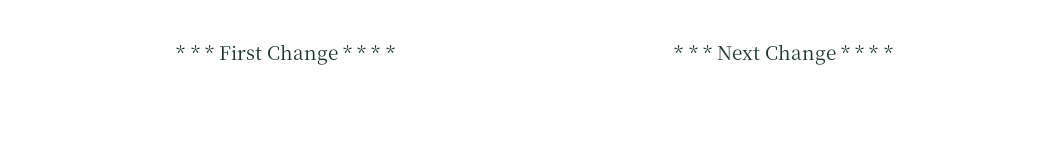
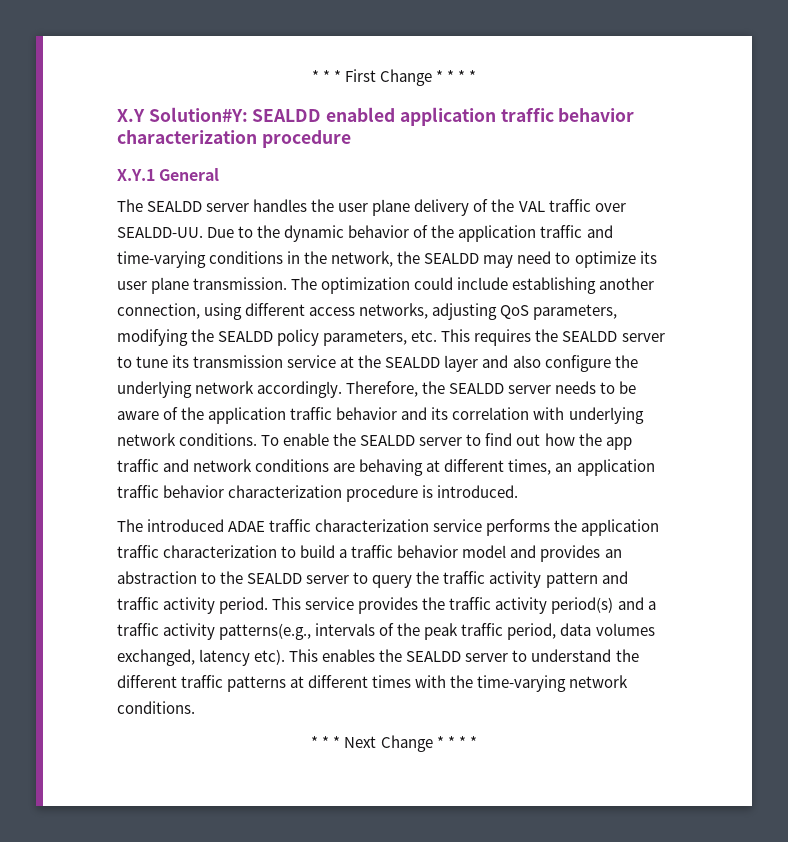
(395, 52) none -> [117,107,635,126] [117,130,351,148] [117,168,220,181] [117,199,626,216] [117,225,613,242] [117,251,657,268] [117,277,655,294] [117,303,618,320] [117,329,665,346] [117,355,638,372] [117,381,637,398] [117,407,644,424] [117,433,632,450] [117,459,655,476] [117,485,519,502] [117,519,660,536] [117,545,622,562] [117,571,628,588] [117,597,656,614] [117,623,655,640] [117,649,639,666] [117,675,629,692] [117,701,195,714] // X.Y Solution#Y: SEALDD enabled application traffic behavior characterization procedure // X.Y.1 General // The SEALDD server handles the user plane delivery of the VAL traffic over SEALDD-UU. Due to the dynamic behavior of the application traffic and time-varying conditions in the network, the SEALDD may need to optimize its user plane transmission. The optimization could include establishing another connection, using different access networks, adjusting QoS parameters, modifying the SEALDD policy parameters, etc. This requires the SEALDD server to tune its transmission service at the SEALDD layer and also configure the underlying network accordingly. Therefore, the SEALDD server needs to be aware of the application traffic behavior and its correlation with underlying network conditions. To enable the SEALDD server to find out how the app traffic and network conditions are behaving at different times, an application traffic behavior characterization procedure is introduced. // The introduced ADAE traffic characterization service performs the application traffic characterization to build a traffic behavior model and provides an abstraction to the SEALDD server to query the traffic activity pattern and traffic activity period. This service provides the traffic activity period(s) and a traffic activity patterns(e.g., intervals of the peak traffic period, data volumes exchanged, latency etc). This enables the SEALDD server to understand the different traffic patterns at different times with the time-varying network conditions.

